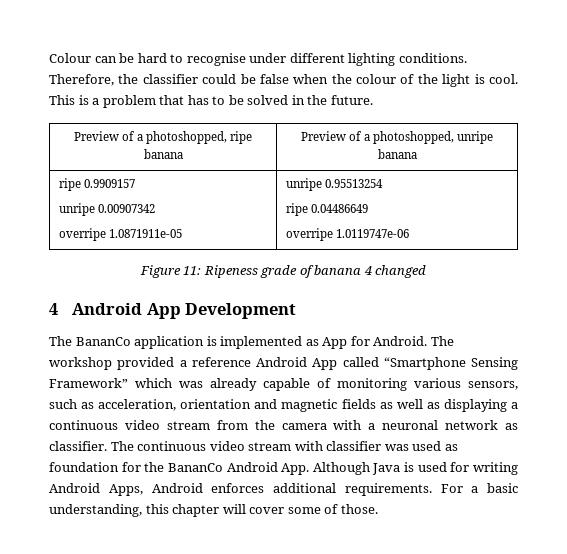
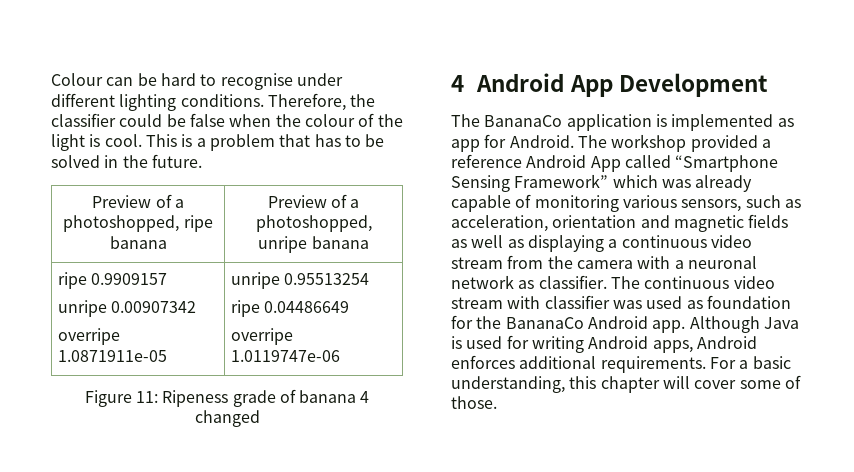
[75,337,131,346] BananCo -> [484,115,563,127] BananaCo
[322,337,348,349] App -> [451,139,480,152] app
[167,462,310,475] BananCo Android App. -> [505,316,686,333] BananaCo Android app.
[108,484,143,496] Apps, -> [652,340,693,353] apps,

